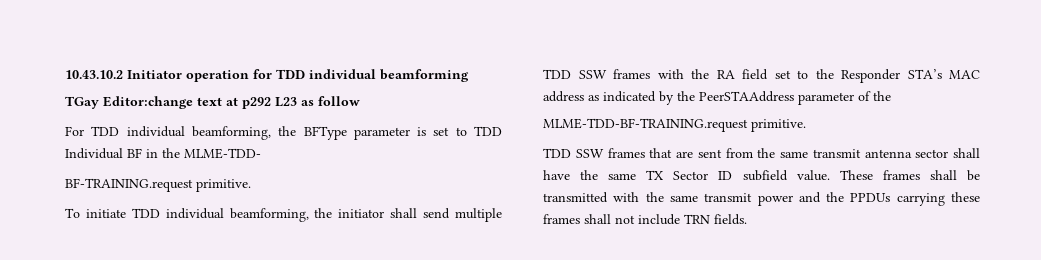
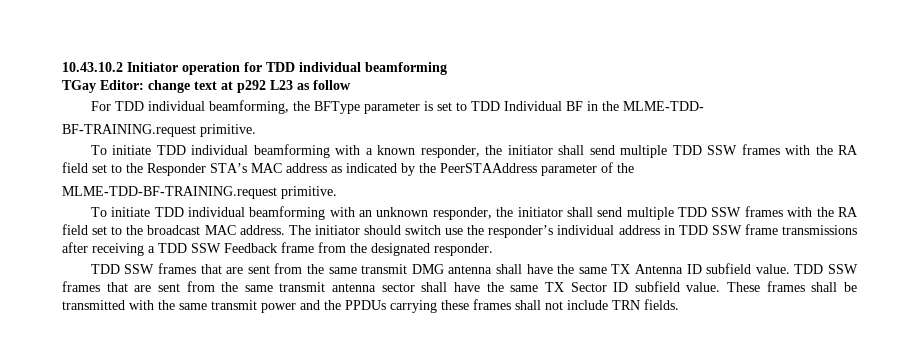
[103,96,193,109] Editor:change -> [100,80,190,93] Editor: change
[229,208,309,222] beamforming, -> [253,144,480,158] beamforming with a known responder,
(806, 125) none -> [90,206,858,220] [62,224,858,238] [62,242,493,256] [90,263,790,274] To initiate TDD individual beamforming with an unknown responder, the initiator shall send multiple TDD SSW frames with the RA field set to the broadcast MAC address. The initiator should switch use the responder’s individual address in TDD SSW frame transmissions after receiving a TDD SSW Feedback frame from the designated responder. // TDD SSW frames that are sent from the same transmit DMG antenna shall have the same TX Antenna ID subfield value.

